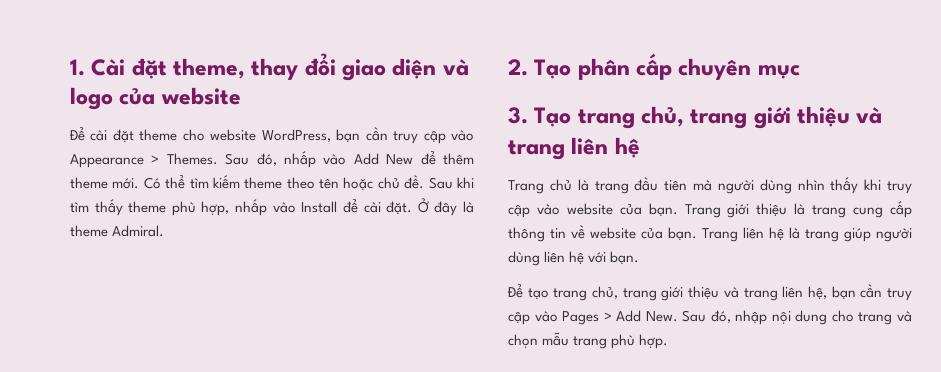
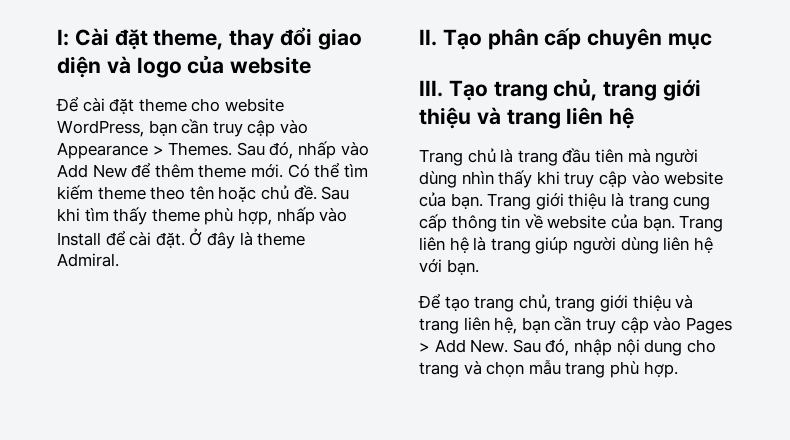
[70,59,85,76] 1. -> [57,29,69,46] I:
[508,59,528,76] 2. -> [419,29,437,46] II.
[508,107,528,124] 3. -> [419,80,443,97] III.

